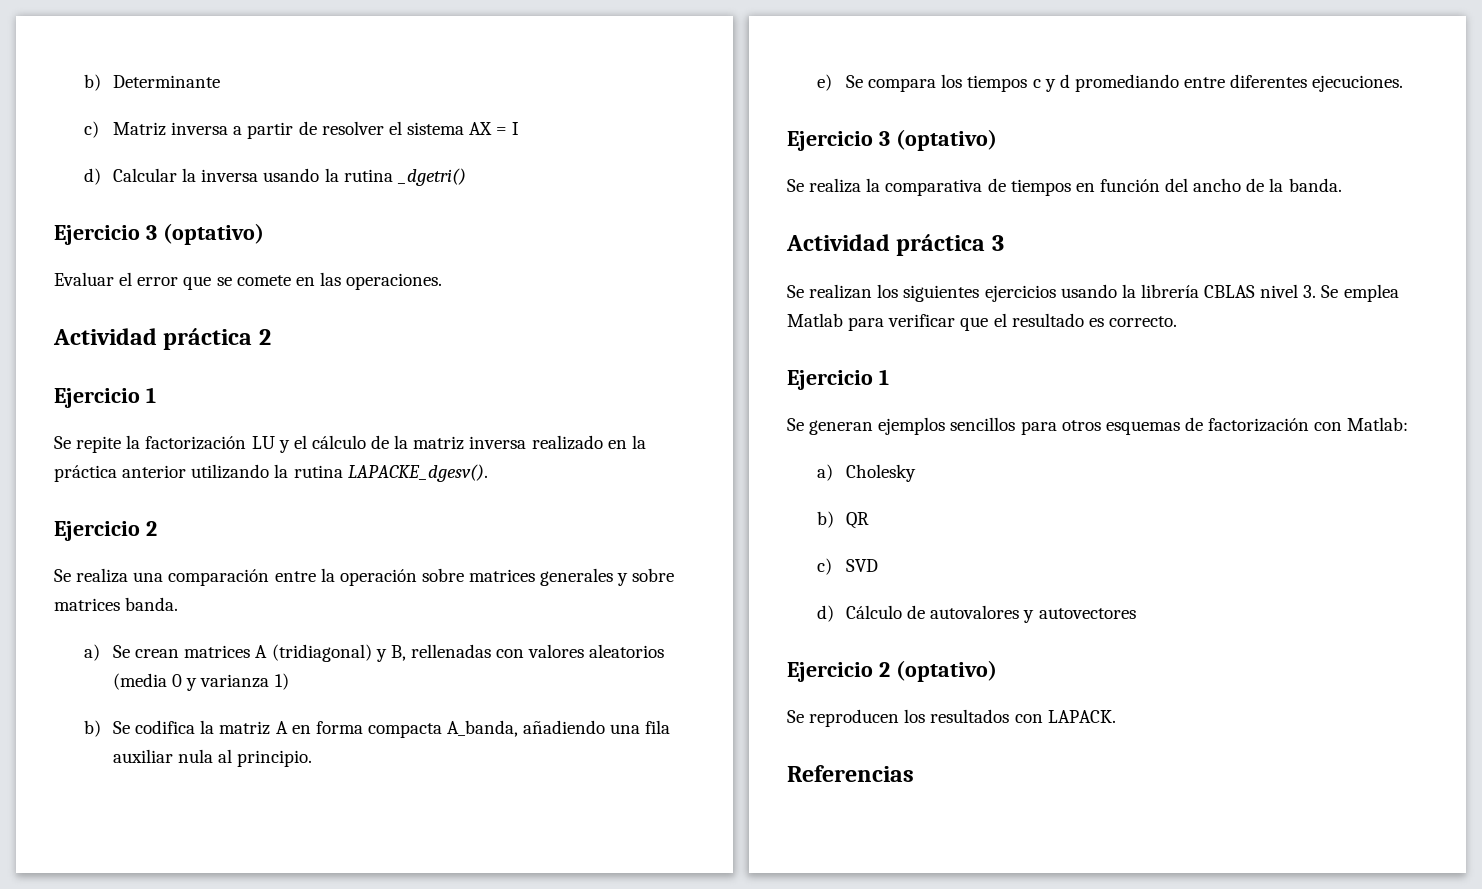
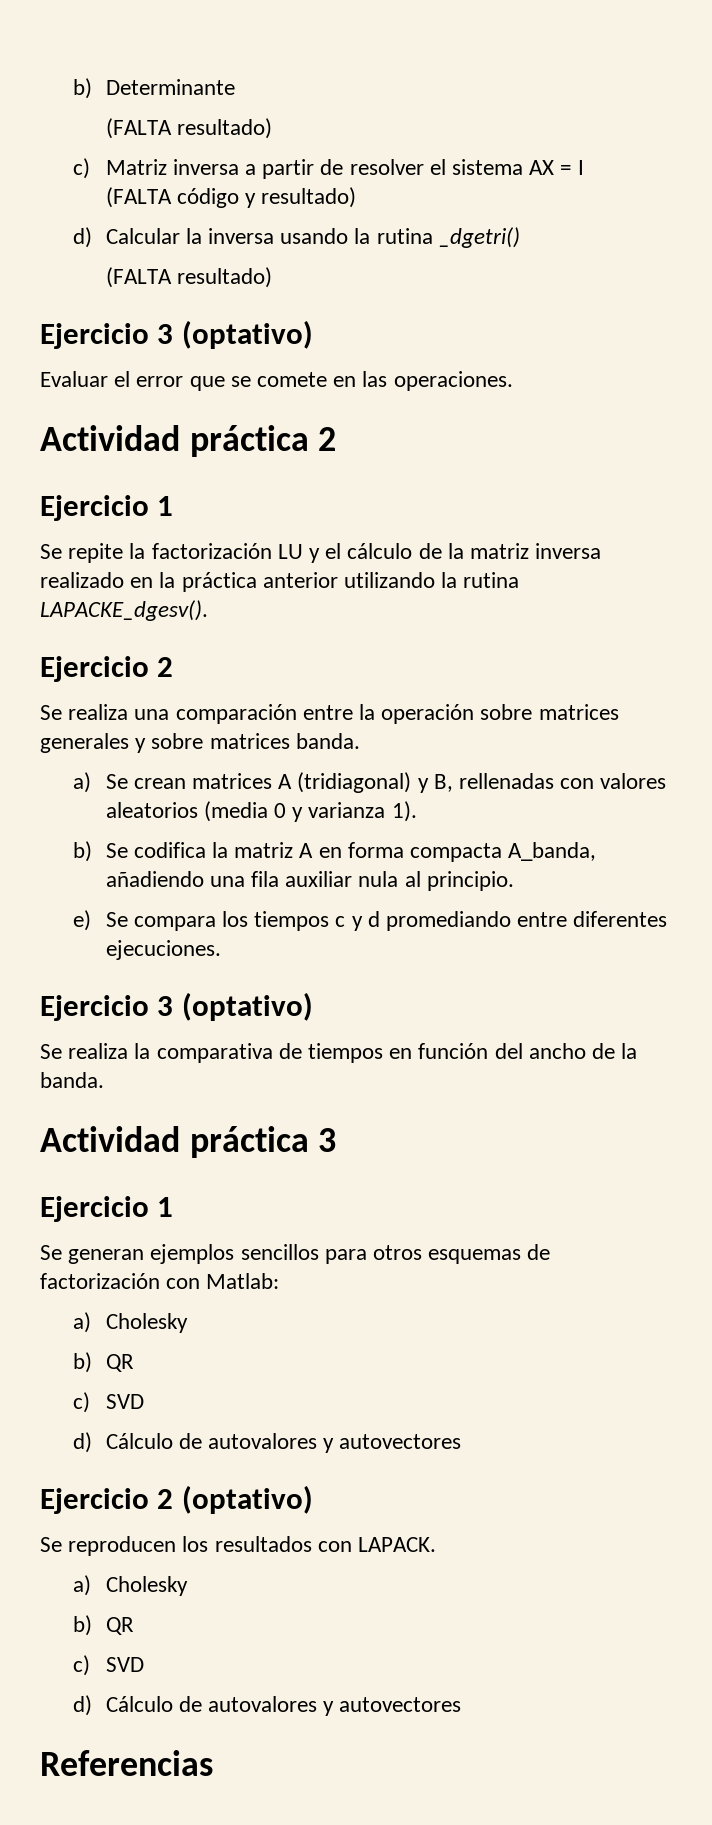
(220, 81) none -> [105,118,272,139] // (FALTA resultado)
(520, 128) none -> [105,187,357,208] // (FALTA código y resultado)
(466, 177) none -> [105,267,272,288] // (FALTA resultado)
[274,673,289,690] 1) -> [391,801,417,822] 1).
[787,284,1399,302] [787,313,1177,331] // Se realizan los siguientes ejercicios usando la librería CBLAS nivel 3. Se emplea Matlab para verificar que el resultado es correcto. -> (337, 1140) none
(1116, 716) none -> [72,1575,188,1596] [72,1615,134,1636] [72,1655,144,1676] [72,1695,462,1716] // a) Cholesky // b) QR // c) SVD // d) Cálculo de autovalores y autovectores

